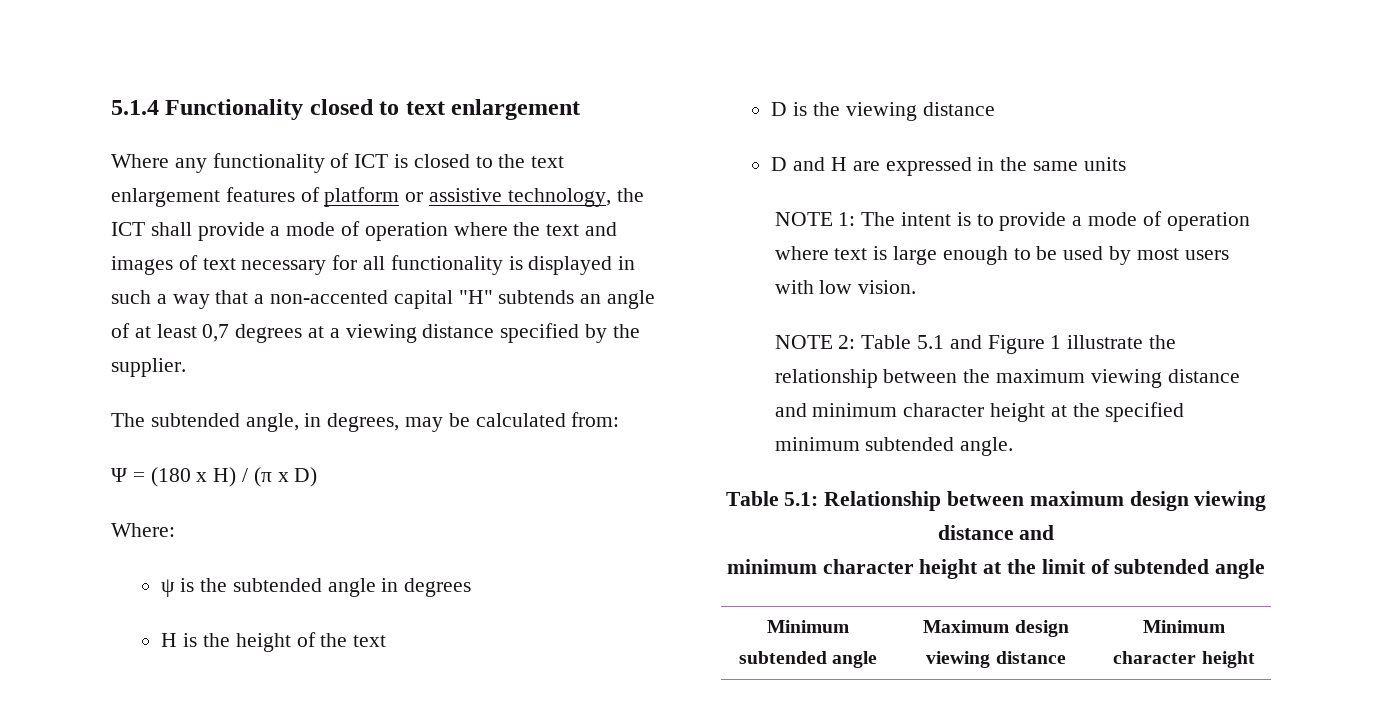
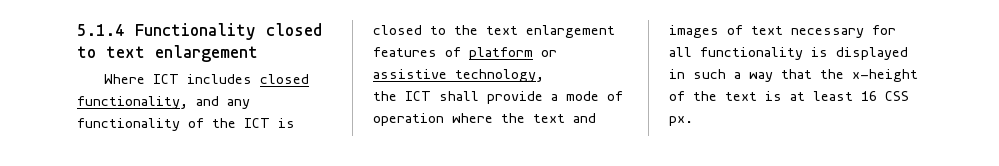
(169, 161) none -> [152,74,309,84] [77,96,219,109] ICT includes closed functionality, and
(350, 160) none -> [212,118,236,128] the
(611, 197) none -> (544, 75) //
[254,290,656,309] [111,323,640,343] [111,358,186,377] [111,412,620,432] [111,467,318,487] [111,523,175,537] [161,578,472,597] [161,632,387,652] [771,102,995,121] [771,157,1126,176] [774,211,1250,231] [774,246,1229,265] [774,280,917,294] [774,335,1176,354] [774,369,1240,388] [774,402,1185,422] [774,437,1014,456] [725,491,1267,511] [937,525,1055,540] [726,559,1266,579] [767,620,849,633] [738,651,878,668] [923,620,1069,637] [926,651,1066,668] [1143,620,1225,633] [1113,651,1255,668] a non-accented capital "H" subtends an angle of at least 0,7 degrees at a viewing distance specified by the supplier. // The subtended angle, in degrees, may be calculated from: // Ψ = (180 x H) / (π x D) // Where: // ψ is the subtended angle in degrees // H is the height of the text // D is the viewing distance // D and H are expressed in the same units // NOTE 1: The intent is to provide a mode of operation where text is large enough to be used by most users with low vision. // NOTE 2: Table 5.1 and Figure 1 illustrate the relationship between the maximum viewing distance and minimum character height at the specified minimum subtended angle. // Table 5.1: Relationship between maximum design viewing distance and // minimum character height at the limit of subtended angle // Minimum subtended angle | Maximum design viewing distance | Minimum character height -> [820,69,918,82] [669,91,909,101] [669,116,693,126] the x-height of the text is at least 16 CSS px.

